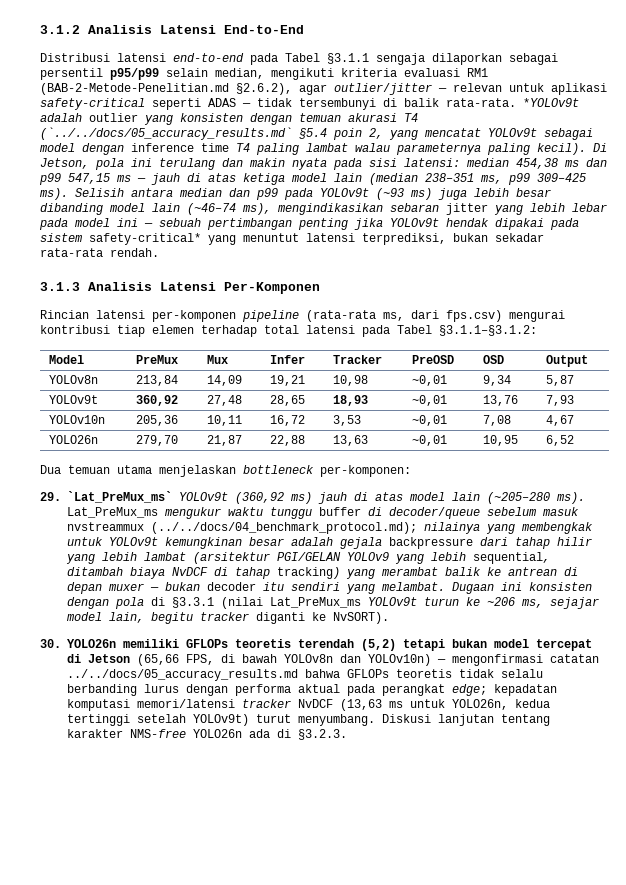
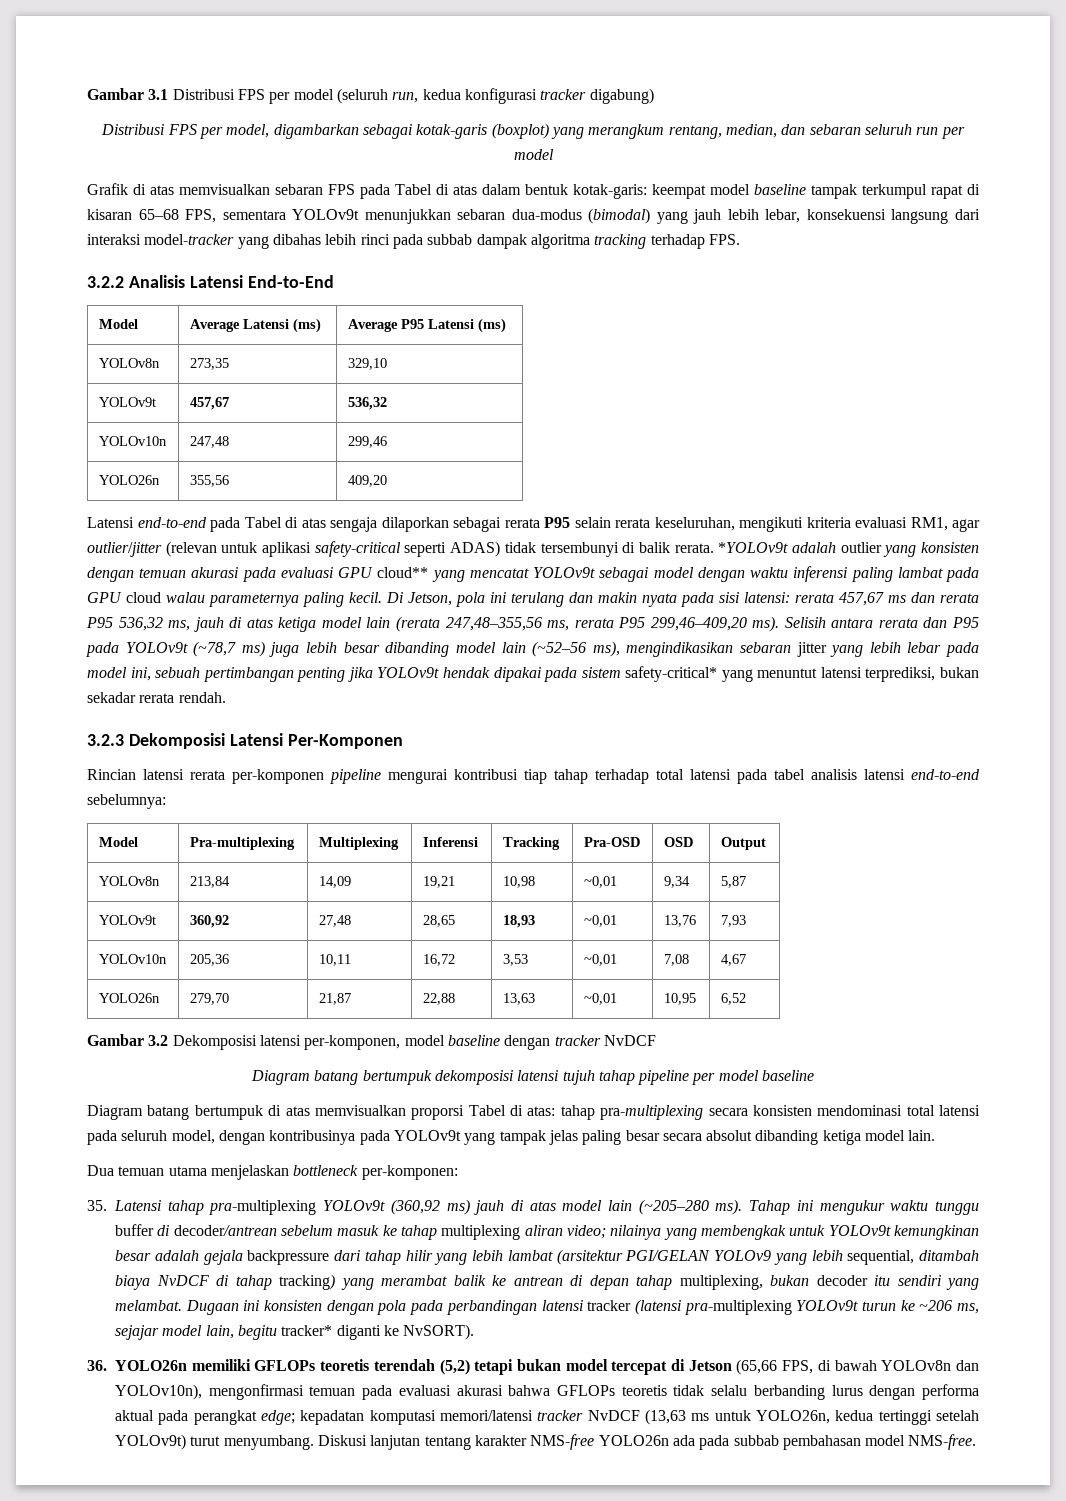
[40,25,304,34] [40,53,166,62] 3.1.2 Analisis Latensi End-to-End // Distribusi latensi -> [87,88,654,104] [101,123,965,139] [513,149,554,160] [87,183,980,199] [87,208,980,224] [87,234,740,249] [87,275,334,288] [98,319,138,329] [189,318,321,333] [347,318,506,333] [98,358,160,368] [189,358,229,370] [347,358,387,370] [98,397,156,407] [189,397,229,410] [347,397,387,410] [98,436,167,446] [189,436,229,448] [347,436,387,448] [98,475,160,485] [189,475,229,487] [347,475,387,487] [87,517,134,528] Gambar 3.1 Distribusi FPS per model (seluruh run, kedua konfigurasi tracker digabung) // Distribusi FPS per model, digambarkan sebagai kotak-garis (boxplot) yang merangkum rentang, median, dan sebaran seluruh run per model // Grafik di atas memvisualkan sebaran FPS pada Tabel di atas dalam bentuk kotak-garis: keempat model baseline tampak terkumpul rapat di kisaran 65–68 FPS, sementara YOLOv9t menunjukkan sebaran dua-modus (bimodal) yang jauh lebih lebar, konsekuensi langsung dari interaksi model-tracker yang dibahas lebih rinci pada subbab dampak algoritma tracking terhadap FPS. // 3.2.2 Analisis Latensi End-to-End // Model | Average Latensi (ms) | Average P95 Latensi (ms) // YOLOv8n | 273,35 | 329,10 // YOLOv9t | 457,67 | 536,32 // YOLOv10n | 247,48 | 299,46 // YOLO26n | 355,56 | 409,20 // Latensi
[327,53,369,64] §3.1.1 -> [285,517,326,528] di atas
[40,68,488,80] [40,83,502,95] persentil p95/p99 selain median, mengikuti kriteria evaluasi RM1 (BAB-2-Metode-Penelitian.md §2.6.2), agar outlier/jitter — relevan -> [504,517,980,532] [87,541,217,557] rerata P95 selain rerata keseluruhan, mengikuti kriteria evaluasi RM1, agar outlier/jitter (relevan
[208,98,251,107] ADAS — -> [450,541,501,557] ADAS)
[446,98,516,107] rata-rata. -> [674,543,714,553] rerata.
[404,113,418,122] [40,127,383,140] T4 (`../../docs/05_accuracy_results.md` §5.4 poin 2, -> [242,567,429,582] pada evaluasi GPU cloud**
[131,143,348,155] inference time T4 paling lambat -> [750,566,980,582] [87,592,161,603] waktu inferensi paling lambat pada GPU cloud
[537,143,586,155] kecil). -> [349,592,382,603] kecil.
[467,158,607,169] [39,173,146,185] median 454,38 ms dan p99 547,15 ms — -> [795,592,979,606] [86,617,191,631] rerata 457,67 ms dan rerata P95 536,32 ms,
[369,173,586,185] [40,188,404,200] (median 238–351 ms, p99 309–425 ms). Selisih antara median dan p99 pada YOLOv9t (~93 -> [395,616,979,632] [86,641,237,657] (rerata 247,48–355,56 ms, rerata P95 299,46–409,20 ms). Selisih antara rerata dan P95 pada YOLOv9t (~78,7
[187,203,236,215] (~46–74 -> [532,641,587,657] (~52–56
[117,218,153,227] ini — -> [130,667,151,681] ini,
[40,248,103,257] rata-rata -> [139,693,175,703] rerata
[40,282,152,291] 3.1.3 Analisis -> [87,733,225,749] 3.2.3 Dekomposisi
(145, 314) none -> [190,770,225,780] rerata
[306,310,502,322] (rata-rata ms, dari fps.csv) -> (381, 776) none
[152,325,194,334] elemen -> [554,769,588,784] tahap
[397,325,537,336] [48,355,84,364] [135,355,178,364] [206,355,228,364] [269,355,305,364] [332,355,382,364] [411,355,454,364] Tabel §3.1.1–§3.1.2: // Model | PreMux | Mux | Infer | Tracker | PreOSD -> [774,769,980,780] [87,794,166,809] [98,837,138,847] [189,837,295,850] [318,837,399,850] [422,837,478,847] [502,837,560,850] [583,837,640,847] tabel analisis latensi end-to-end sebelumnya: // Model | Pra-multiplexing | Multiplexing | Inferensi | Tracking | Pra-OSD
(574, 440) none -> [87,1034,656,1050] [250,1070,815,1085] [87,1105,980,1120] [87,1130,936,1145] // Gambar 3.2 Dekomposisi latensi per-komponen, model baseline dengan tracker NvDCF // Diagram batang bertumpuk dekomposisi latensi tujuh tahap pipeline per model baseline // Diagram batang bertumpuk di atas memvisualkan proporsi Tabel di atas: tahap pra-multiplexing secara konsisten mendominasi total latensi pada seluruh model, dengan kontribusinya pada YOLOv9t yang tampak jelas paling besar secara absolut dibanding ketiga model lain.
[40,491,172,503] 29. `Lat_PreMux_ms` -> [87,1200,317,1215] 35. Latensi tahap pra-multiplexing
[67,507,158,518] Lat_PreMux_ms -> [749,1200,813,1215] Tahap ini
[389,507,480,519] decoder/queue -> [173,1225,277,1236] decoder/antrean
[67,522,417,534] nvstreammux (../../docs/04_benchmark_protocol.md); -> [382,1225,606,1240] ke tahap multiplexing aliran video;
[109,583,159,591] muxer — -> [636,1275,763,1290] tahap multiplexing,
[151,597,361,609] di §3.3.1 (nilai Lat_PreMux_ms -> [410,1299,792,1315] pada perbandingan latensi tracker (latensi pra-multiplexing
[200,612,249,621] tracker -> [281,1325,333,1336] tracker*
[40,639,61,648] 30. -> [87,1360,107,1371] 36.
[368,654,599,666] [67,669,298,681] YOLOv10n) — mengonfirmasi catatan ../../docs/05_accuracy_results.md -> [115,1384,503,1400] YOLOv10n), mengonfirmasi temuan pada evaluasi akurasi
[277,729,347,740] di §3.2.3. -> [699,1434,977,1450] pada subbab pembahasan model NMS-free.

